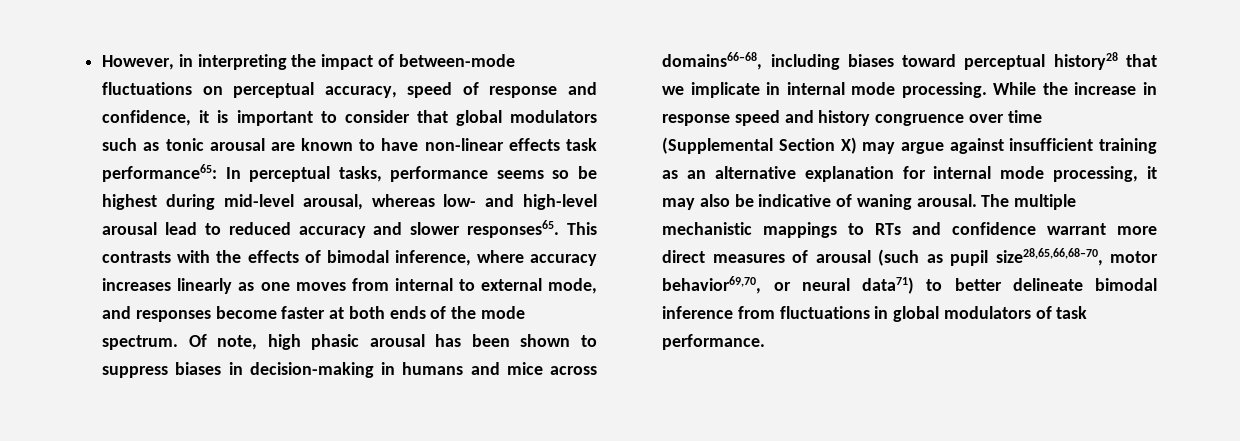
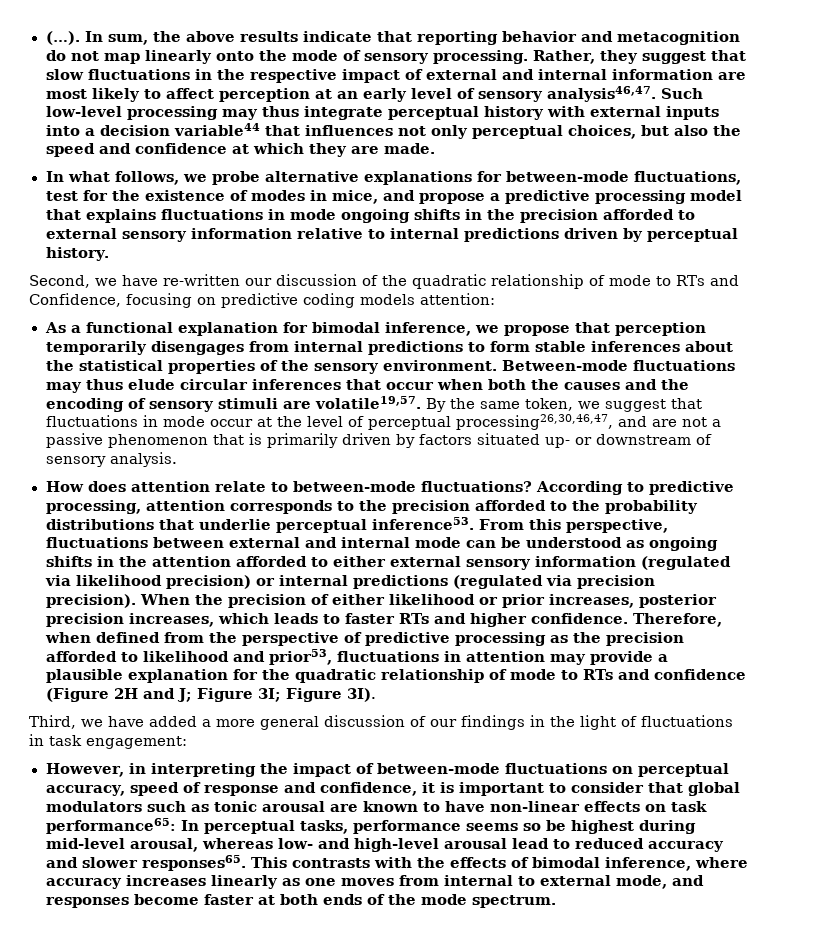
(102, 62) none -> [45,31,740,45] [45,50,747,64] [45,69,746,83] [45,86,703,102] [45,106,719,120] [45,123,741,139] [45,143,435,157] [45,171,741,185] [45,190,742,204] [45,209,695,223] [45,228,738,242] [45,247,110,261] [29,274,739,289] [29,293,495,308] [44,322,706,336] [45,341,733,355] [45,360,735,374] [45,379,689,393] [45,396,702,412] [45,414,721,430] [45,433,712,448] [45,452,177,467] [45,481,734,495] [45,500,698,514] [45,517,668,533] [45,537,718,551] [45,556,731,570] [44,575,655,589] [45,594,717,608] [45,613,723,627] [44,632,684,646] [45,649,668,665] [45,669,747,683] [45,688,376,702] [29,715,733,730] [29,734,187,749] (…). In sum, the above results indicate that reporting behavior and metacognition do not map linearly onto the mode of sensory processing. Rather, they suggest that slow fluctuations in the respective impact of external and internal information are most likely to affect perception at an early level of sensory analysis46,47. Such low-level processing may thus integrate perceptual history with external inputs into a decision variable44 that influences not only perceptual choices, but also the speed and confidence at which they are made. // In what follows, we probe alternative explanations for between-mode fluctuations, test for the existence of modes in mice, and propose a predictive processing model that explains fluctuations in mode ongoing shifts in the precision afforded to external sensory information relative to internal predictions driven by perceptual history. // Second, we have re-written our discussion of the quadratic relationship of mode to RTs and Confidence, focusing on predictive coding models attention: // As a functional explanation for bimodal inference, we propose that perception temporarily disengages from internal predictions to form stable inferences about the statistical properties of the sensory environment. Between-mode fluctuations may thus elude circular inferences that occur when both the causes and the encoding of sensory stimuli are volatile19,57. By the same token, we suggest that fluctuations in mode occur at the level of perceptual processing26,30,46,47, and are not a passive phenomenon that is primarily driven by factors situated up- or downstream of sensory analysis. // How does attention relate to between-mode fluctuations? According to predictive processing, attention corresponds to the precision afforded to the probability distributions that underlie perceptual inference53. From this perspective, fluctuations between external and internal mode can be understood as ongoing shifts in the attention afforded to either external sensory information (regulated via likelihood precision) or internal predictions (regulated via precision precision). When the precision of either likelihood or prior increases, posterior precision increases, which leads to faster RTs and higher confidence. Therefore, when defined from the perspective of predictive processing as the precision afforded to likelihood and prior53, fluctuations in attention may provide a plausible explanation for the quadratic relationship of mode to RTs and confidence (Figure 2H and J; Figure 3I; Figure 3I). // Third, we have added a more general discussion of our findings in the light of fluctuations in task engagement: //
(560, 144) none -> [644,804,666,812] on
[188,334,597,350] [102,362,597,378] [662,52,1157,70] [662,82,1157,98] [662,110,1042,126] [662,137,1157,154] [662,166,1157,182] [662,194,1077,210] [662,222,1157,238] [662,248,1158,266] [662,276,1157,294] [662,306,1088,322] [662,334,766,350] Of note, high phasic arousal has been shown to suppress biases in decision-making in humans and mice across domains66–68, including biases toward perceptual history28 that we implicate in internal mode processing. While the increase in response speed and history congruence over time (Supplemental Section X) may argue against insufficient training as an alternative explanation for internal mode processing, it may also be indicative of waning arousal. The multiple mechanistic mappings to RTs and confidence warrant more direct measures of arousal (such as pupil size28,65,66,68–70, motor behavior69,70, or neural data71) to better delineate bimodal inference from fluctuations in global modulators of task performance. -> (556, 901) none

